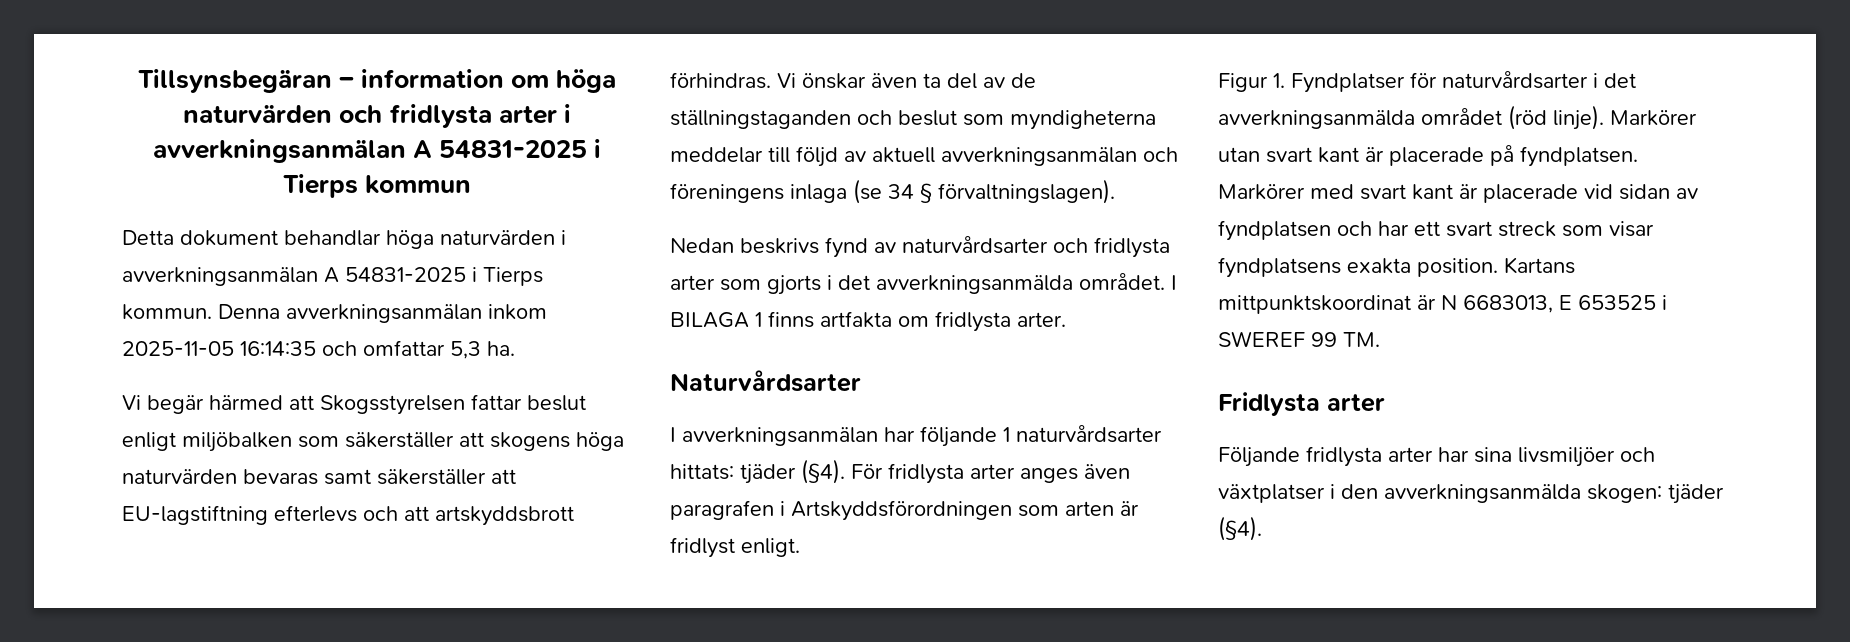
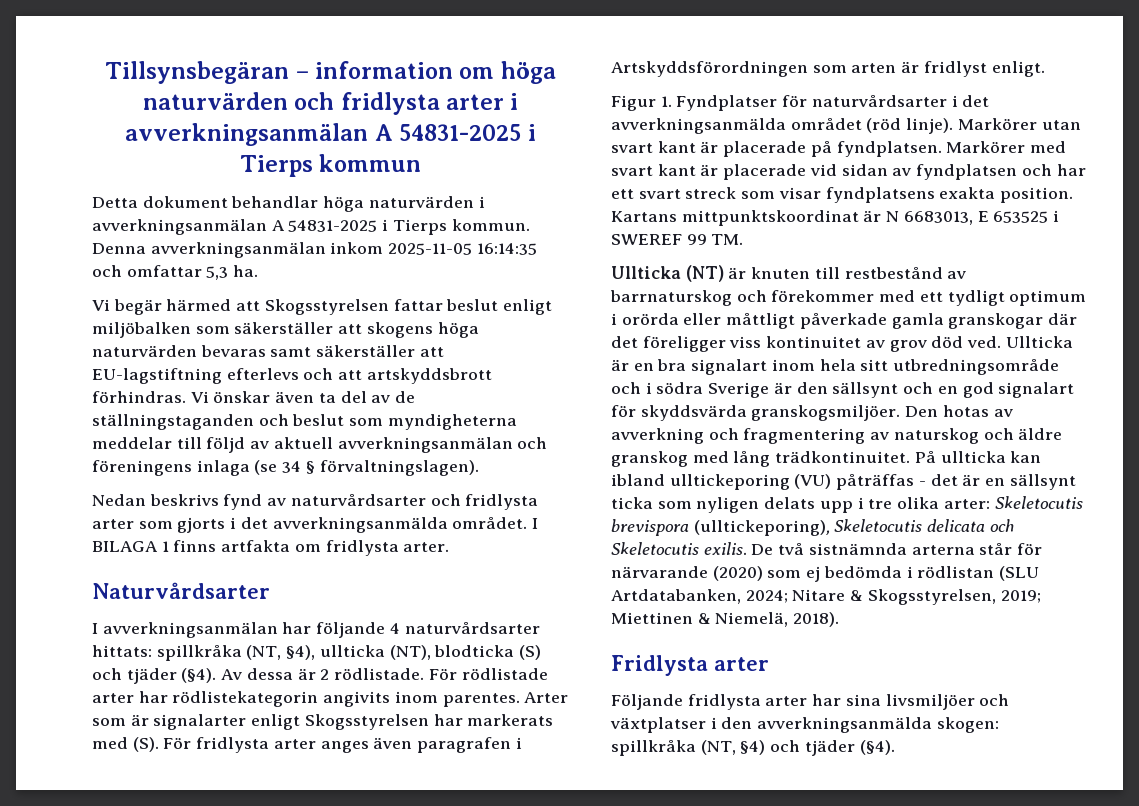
[1003,427,1010,442] 1 -> [389,623,400,634] 4
[740,459,845,484] tjäder (§4). -> [156,645,542,661] [92,668,548,684] [92,691,569,707] [92,714,554,730] [92,737,159,752] spillkråka (NT, §4), ullticka (NT), blodticka (S) och tjäder (§4). Av dessa är 2 rödlistade. För rödlistade arter har rödlistekategorin angivits inom parentes. Arter som är signalarter enligt Skogsstyrelsen har markerats med (S).
(1380, 339) none -> [611,265,967,282] [610,290,1087,306] [611,313,1078,329] [611,336,1073,352] [611,359,1060,375] [611,382,1075,398] [611,405,1013,421] [611,428,1063,444] [611,451,1042,467] [611,474,1076,490] [611,496,1083,513] [611,519,1014,536] [611,542,1043,555] [611,566,1040,582] [611,589,1041,605] [611,612,840,627] // Ullticka (NT) är knuten till restbestånd av barrnaturskog och förekommer med ett tydligt optimum i orörda eller måttligt påverkade gamla granskogar där det föreligger viss kontinuitet av grov död ved. Ullticka är en bra signalart inom hela sitt utbredningsområde och i södra Sverige är den sällsynt och en god signalart för skyddsvärda granskogsmiljöer. Den hotas av avverkning och fragmentering av naturskog och äldre granskog med lång trädkontinuitet. På ullticka kan ibland ulltickeporing (VU) påträffas - det är en sällsynt ticka som nyligen delats upp i tre olika arter: Skeletocutis brevispora (ulltickeporing), Skeletocutis delicata och Skeletocutis exilis. De två sistnämnda arterna står för närvarande (2020) som ej bedömda i rödlistan (SLU Artdatabanken, 2024; Nitare & Skogsstyrelsen, 2019; Miettinen & Niemelä, 2018).
(1662, 493) none -> [611,740,801,756] spillkråka (NT, §4) och

